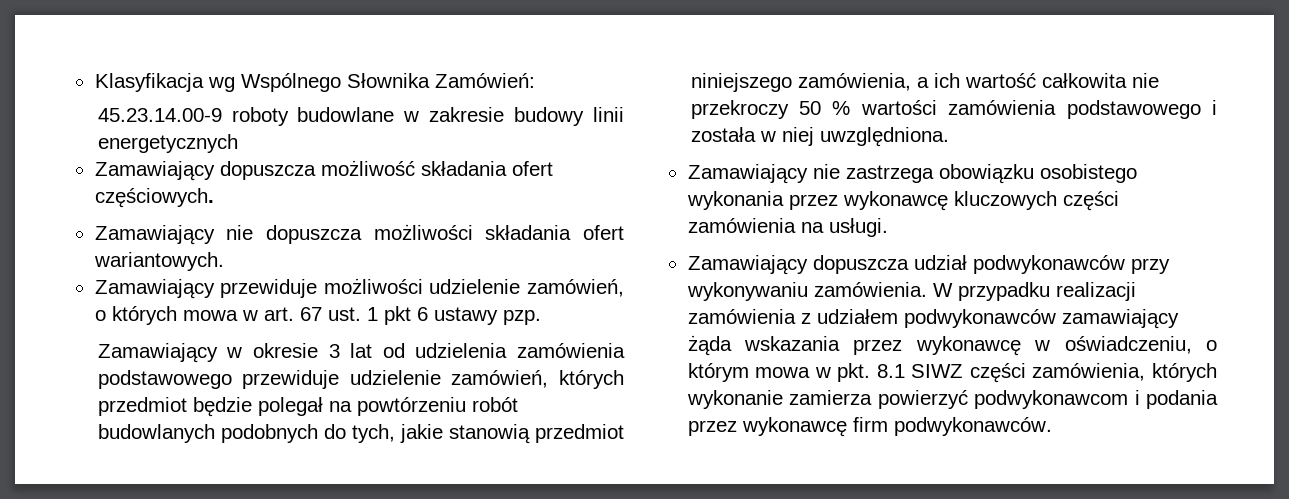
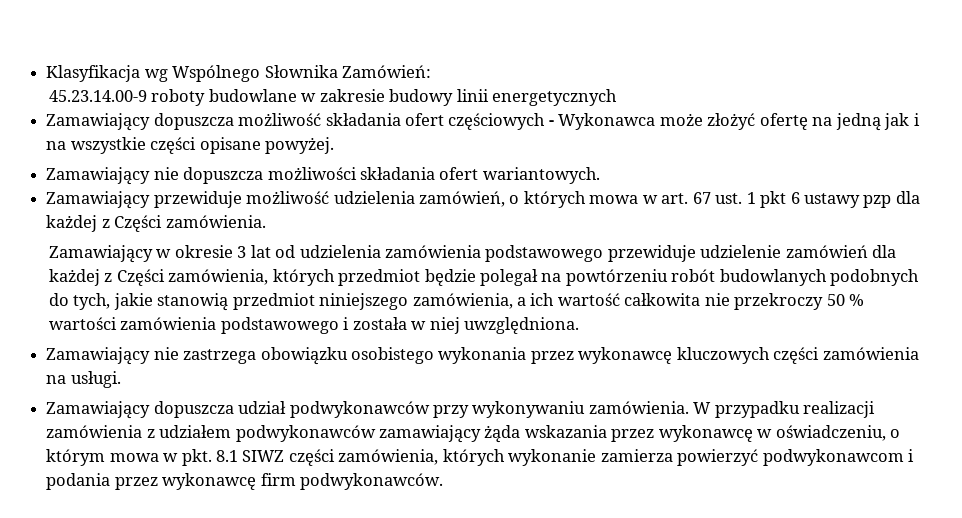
[94,188,214,208] częściowych. -> [448,113,920,131] [46,137,334,154] częściowych - Wykonawca może złożyć ofertę na jedną jak i na wszystkie części opisane powyżej.
[323,278,521,294] możliwości udzielenie -> [246,191,415,204] możliwość udzielenia
[502,310,541,325] pzp. -> [863,191,920,208] [46,215,266,232] pzp dla każdej z Części zamówienia.
[451,370,549,388] zamówień, -> [785,245,897,258] [48,269,269,286] zamówień dla każdej z Części zamówienia,

